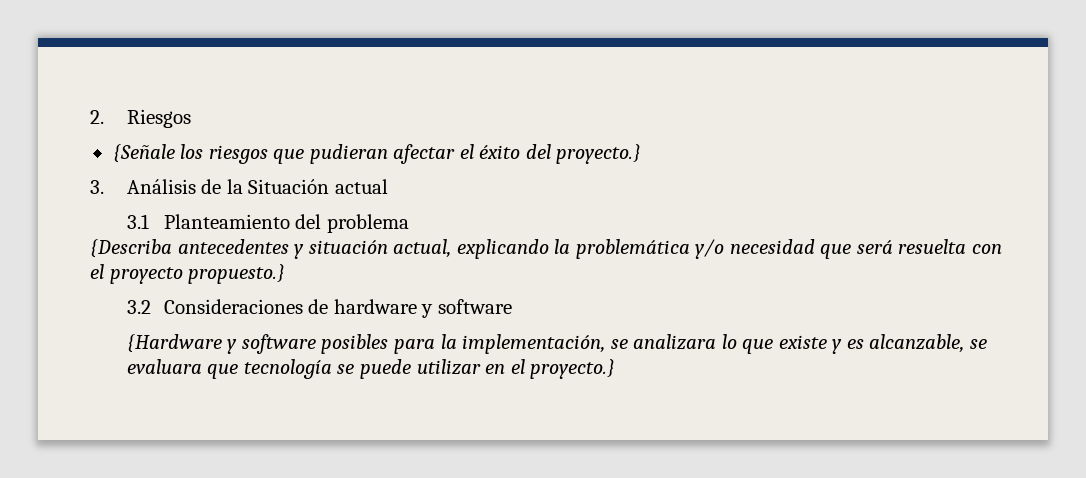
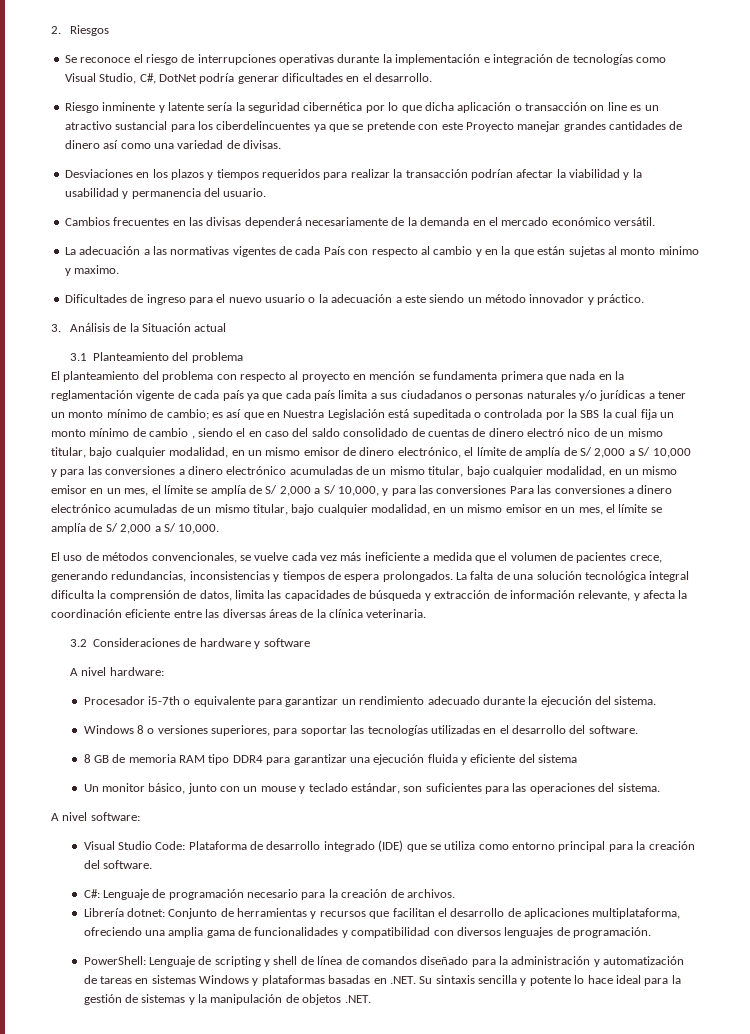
[112,144,642,164] {Señale los riesgos que pudieran afectar el éxito del proyecto.} -> [64,54,666,65] [64,73,433,84] [64,102,659,113] [64,121,683,132] [64,140,281,149] [64,169,642,180] [64,188,267,199] [64,217,655,228] [64,246,699,257] [64,265,120,276] [64,294,645,305] Se reconoce el riesgo de interrupciones operativas durante la implementación e integración de tecnologías como Visual Studio, C#, DotNet podría generar dificultades en el desarrollo. // Riesgo inminente y latente sería la seguridad cibernética por lo que dicha aplicación o transacción on line es un atractivo sustancial para los ciberdelincuentes ya que se pretende con este Proyecto manejar grandes cantidades de dinero así como una variedad de divisas. // Desviaciones en los plazos y tiempos requeridos para realizar la transacción podrían afectar la viabilidad y la usabilidad y permanencia del usuario. // Cambios frecuentes en las divisas dependerá necesariamente de la demanda en el mercado económico versátil. // La adecuación a las normativas vigentes de cada País con respecto al cambio y en la que están sujetas al monto minimo y maximo. // Dificultades de ingreso para el nuevo usuario o la adecuación a este siendo un método innovador y práctico.
[90,239,1002,259] [90,264,286,284] {Describa antecedentes y situación actual, explicando la problemática y/o necesidad que será resuelta con el proyecto propuesto.} -> [51,371,624,382] [51,390,687,401] [51,409,674,420] [51,428,663,439] [51,447,691,458] [51,466,678,477] [51,485,673,496] [51,504,662,515] [51,523,220,534] [51,552,662,563] [51,571,690,582] [51,590,688,601] [51,609,427,618] El planteamiento del problema con respecto al proyecto en mención se fundamenta primera que nada en la reglamentación vigente de cada país ya que cada país limita a sus ciudadanos o personas naturales y/o jurídicas a tener un monto mínimo de cambio; es así que en Nuestra Legislación está supeditada o controlada por la SBS la cual fija un monto mínimo de cambio , siendo el en caso del saldo consolidado de cuentas de dinero electró nico de un mismo titular, bajo cualquier modalidad, en un mismo emisor de dinero electrónico, el límite de amplía de S/ 2,000 a S/ 10,000 y para las conversiones a dinero electrónico acumuladas de un mismo titular, bajo cualquier modalidad, en un mismo emisor en un mes, el límite se amplía de S/ 2,000 a S/ 10,000, y para las conversiones Para las conversiones a dinero electrónico acumuladas de un mismo titular, bajo cualquier modalidad, en un mismo emisor en un mes, el límite se amplía de S/ 2,000 a S/ 10,000. // El uso de métodos convencionales, se vuelve cada vez más ineficiente a medida que el volumen de pacientes crece, generando redundancias, inconsistencias y tiempos de espera prolongados. La falta de una solución tecnológica integral dificulta la comprensión de datos, limita las capacidades de búsqueda y extracción de información relevante, y afecta la coordinación eficiente entre las diversas áreas de la clínica veterinaria.
[126,334,987,354] [126,359,616,379] {Hardware y software posibles para la implementación, se analizara lo que existe y es alcanzable, se evaluara que tecnología se puede utilizar en el proyecto.} -> [69,667,164,676] [83,696,657,707] [83,725,638,736] [83,754,578,765] [83,783,660,794] [51,812,140,821] [83,840,695,852] [83,860,152,869] [83,889,455,900] [83,908,681,919] [83,927,652,938] [83,956,685,967] [83,975,681,986] [83,994,371,1005] A nivel hardware: // Procesador i5-7th o equivalente para garantizar un rendimiento adecuado durante la ejecución del sistema. // Windows 8 o versiones superiores, para soportar las tecnologías utilizadas en el desarrollo del software. // 8 GB de memoria RAM tipo DDR4 para garantizar una ejecución fluida y eficiente del sistema // Un monitor básico, junto con un mouse y teclado estándar, son suficientes para las operaciones del sistema. // A nivel software: // Visual Studio Code: Plataforma de desarrollo integrado (IDE) que se utiliza como entorno principal para la creación del software. // C#: Lenguaje de programación necesario para la creación de archivos. // Librería dotnet: Conjunto de herramientas y recursos que facilitan el desarrollo de aplicaciones multiplataforma, ofreciendo una amplia gama de funcionalidades y compatibilidad con diversos lenguajes de programación. // PowerShell: Lenguaje de scripting y shell de línea de comandos diseñado para la administración y automatización de tareas en sistemas Windows y plataformas basadas en .NET. Su sintaxis sencilla y potente lo hace ideal para la gestión de sistemas y la manipulación de objetos .NET.

